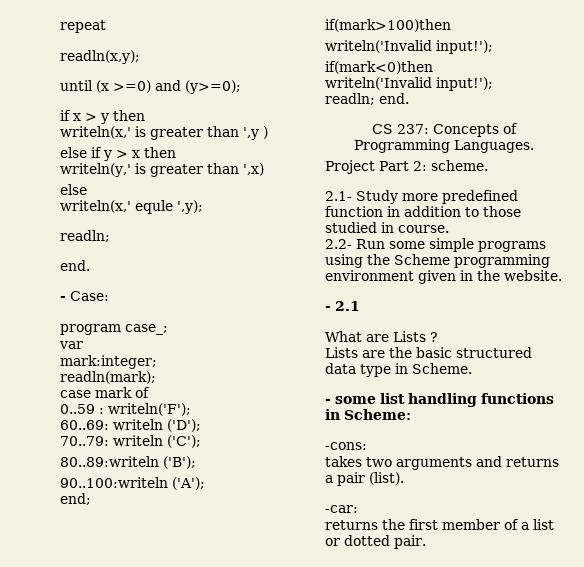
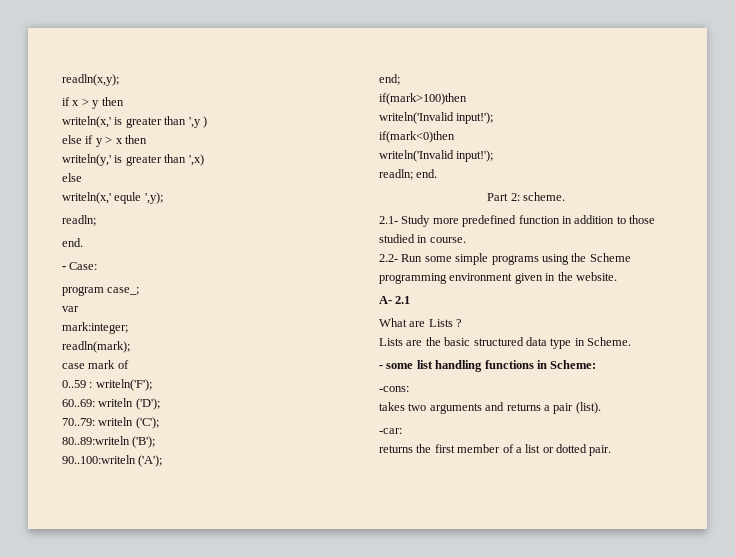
[60,20,106,33] repeat // -> (62, 80) none
[60,80,241,94] // until (x >=0) and (y>=0); -> (119, 80) none
[372,123,518,137] [354,139,534,153] [325,160,375,174] CS 237: Concepts of Programming Languages. // Project -> (438, 173) none
[325,306,331,311] - -> [379,296,392,304] A-

